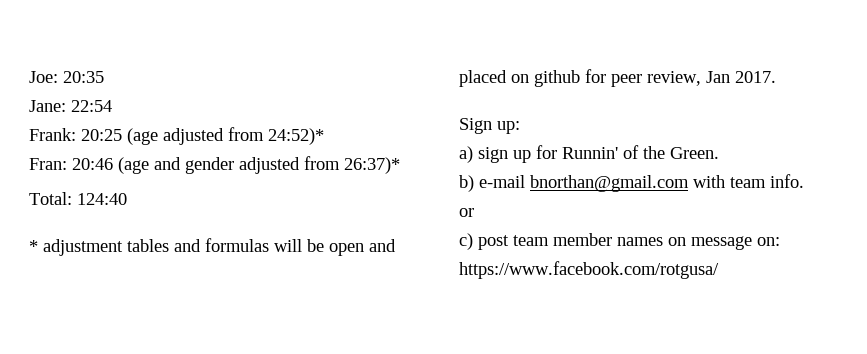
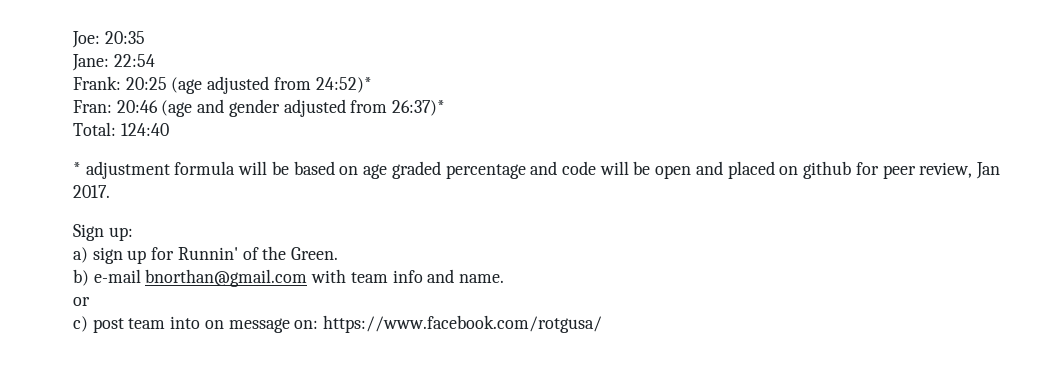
[127,238,269,252] tables and formulas -> [174,161,596,179] formula will be based on age graded percentage and code
[770,174,804,188] info. -> [392,269,505,283] info and name.
[553,233,663,246] member names -> [170,316,201,329] into

